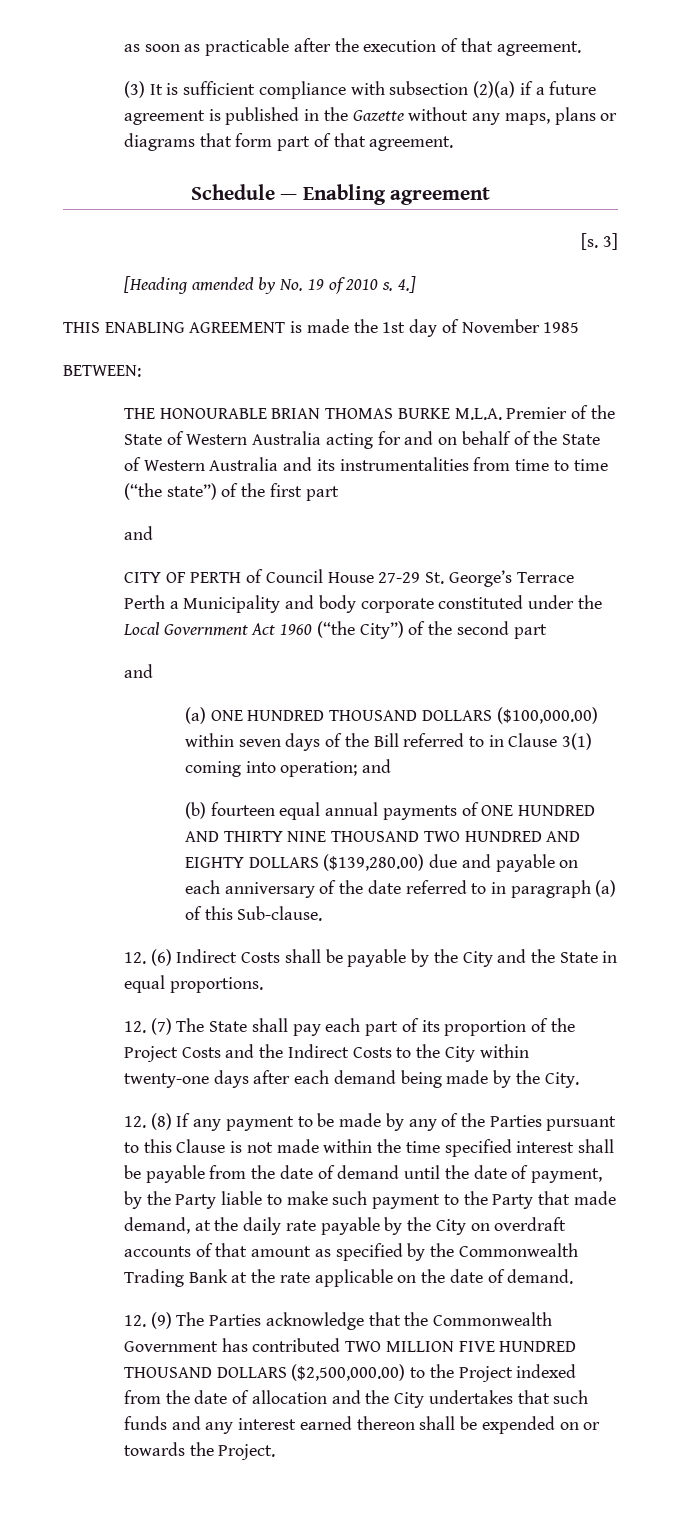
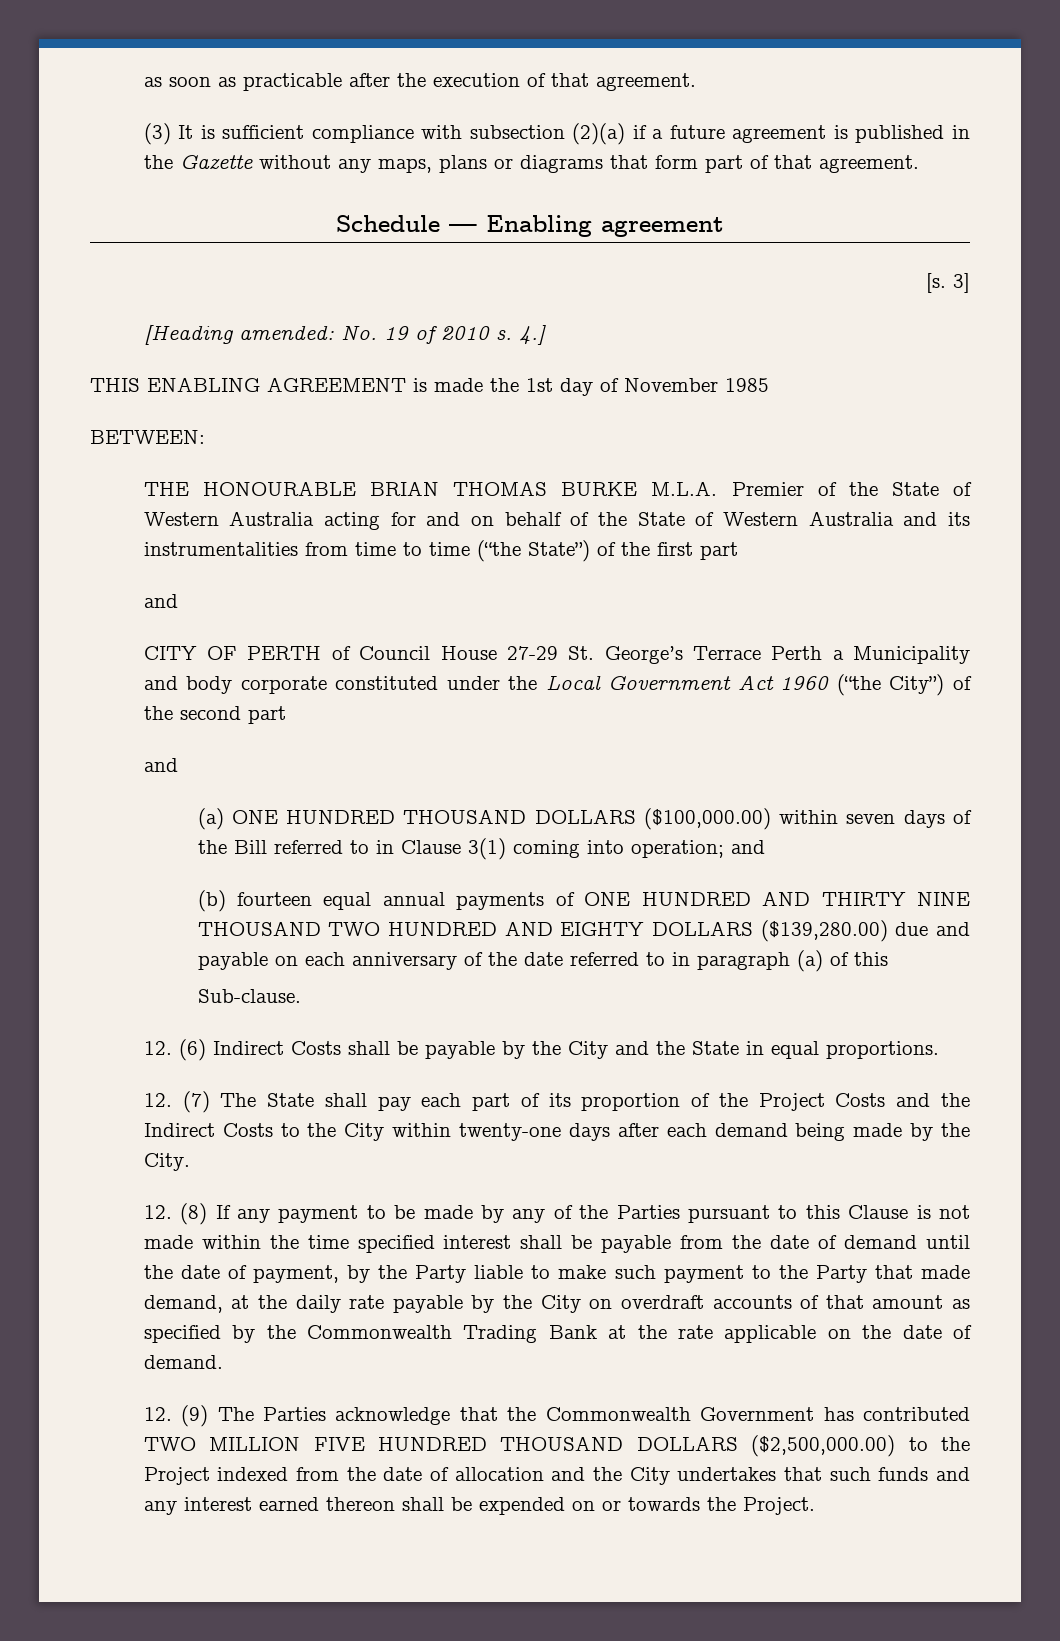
[191,277,277,294] amended by -> [238,326,334,340] amended:
[166,483,217,500] state”) -> [527,540,590,562] State”)
(233, 913) none -> (888, 959) //

